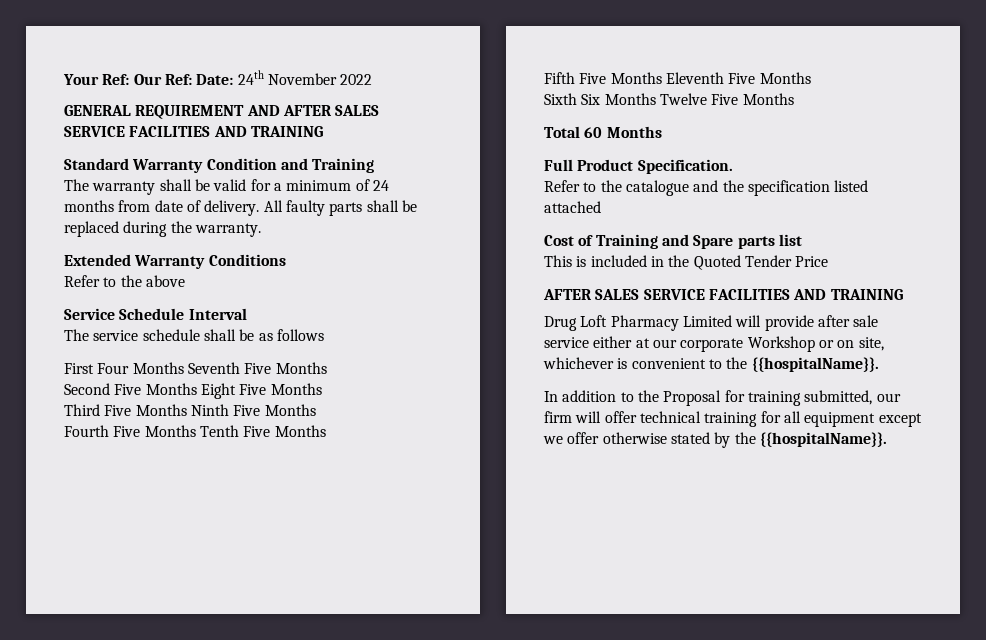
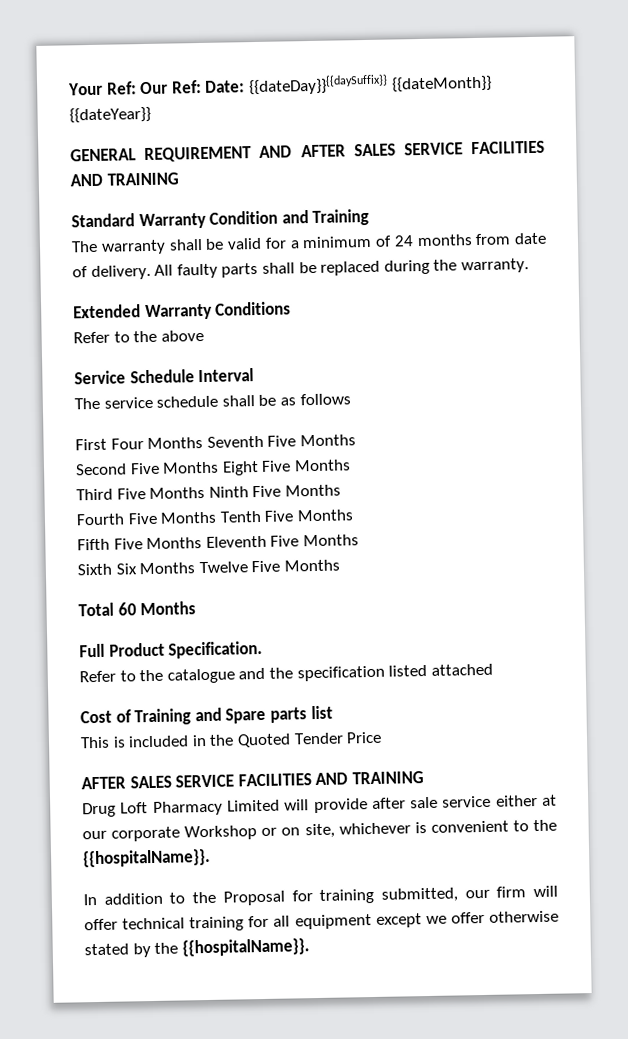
[237,70,373,85] 24th November 2022 -> [247,74,492,96] [69,106,151,124] {{dateDay}}{{daySuffix}} {{dateMonth}} {{dateYear}}

